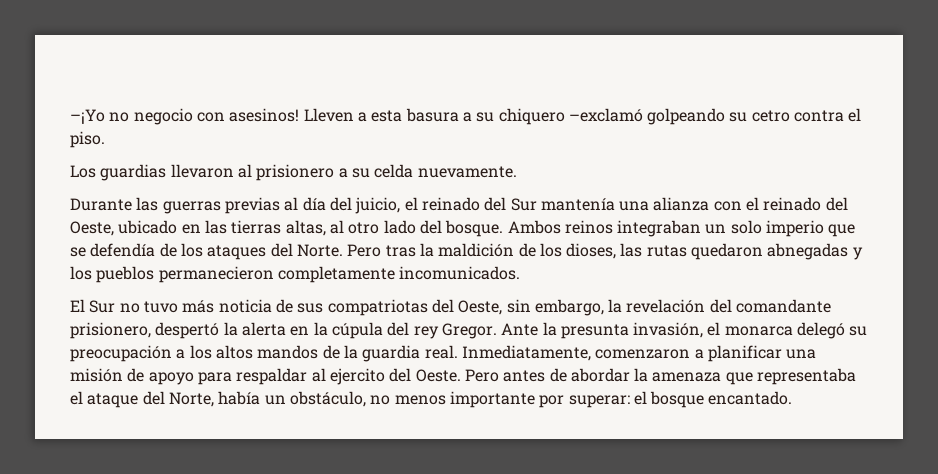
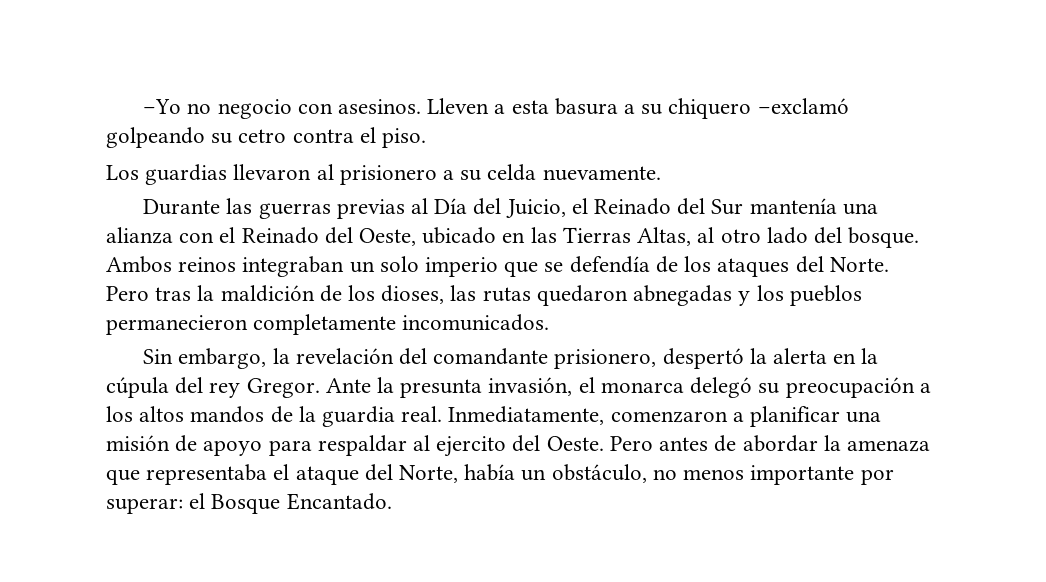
[70,109,105,124] –¡Yo -> [143,99,182,114] –Yo
[229,108,300,122] asesinos! -> [337,99,421,114] asesinos.
[302,197,480,214] día del juicio, el reinado -> [434,198,671,218] Día del Juicio, el Reinado
[763,197,822,211] reinado -> [241,227,319,244] Reinado
[231,220,326,236] tierras altas, -> [562,227,692,246] Tierras Altas,
[70,299,531,316] El Sur no tuvo más noticia de sus compatriotas del Oeste, sin -> [143,349,174,364] Sin
[650,391,793,408] bosque encantado. -> [211,493,392,514] Bosque Encantado.

